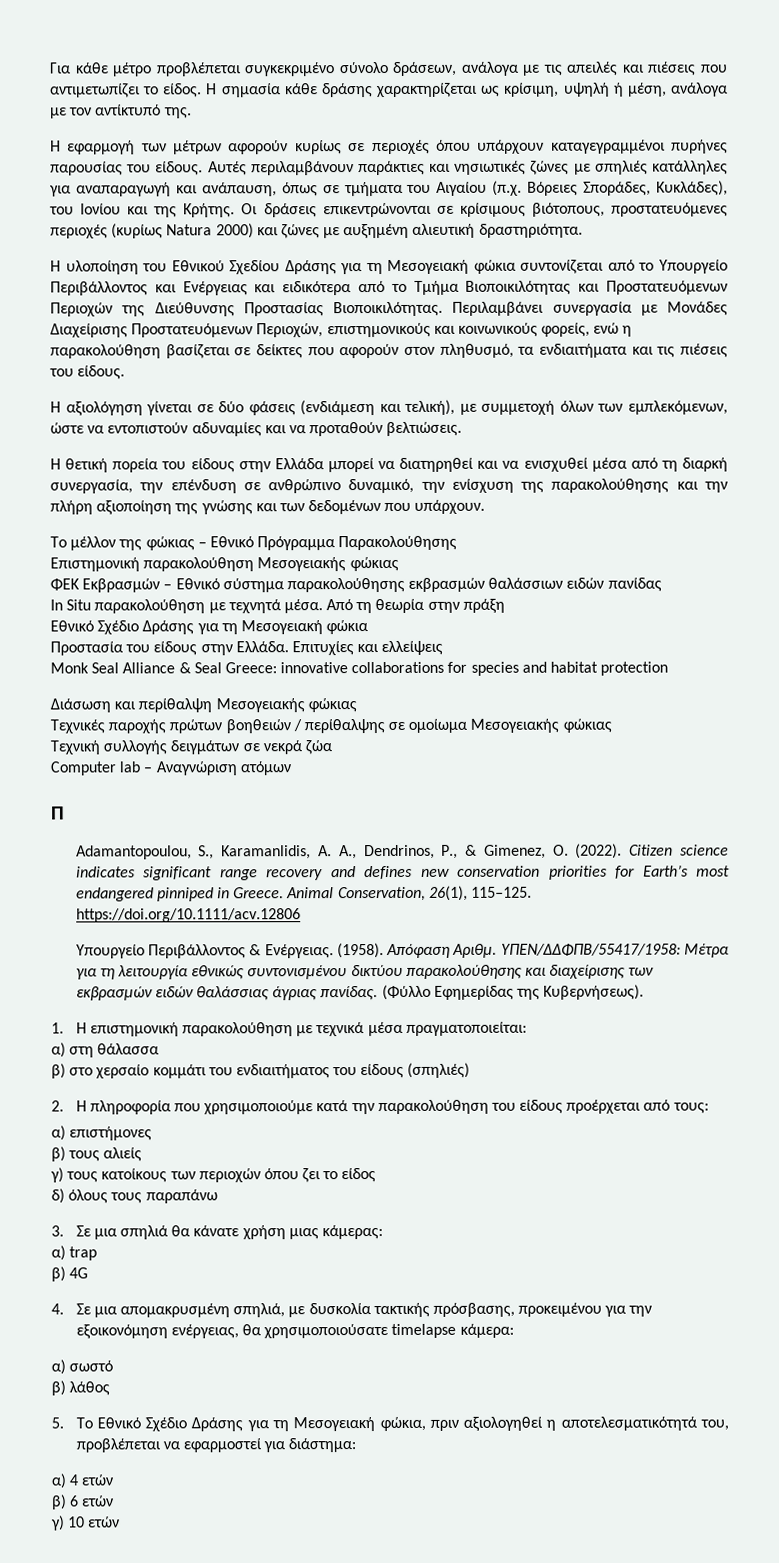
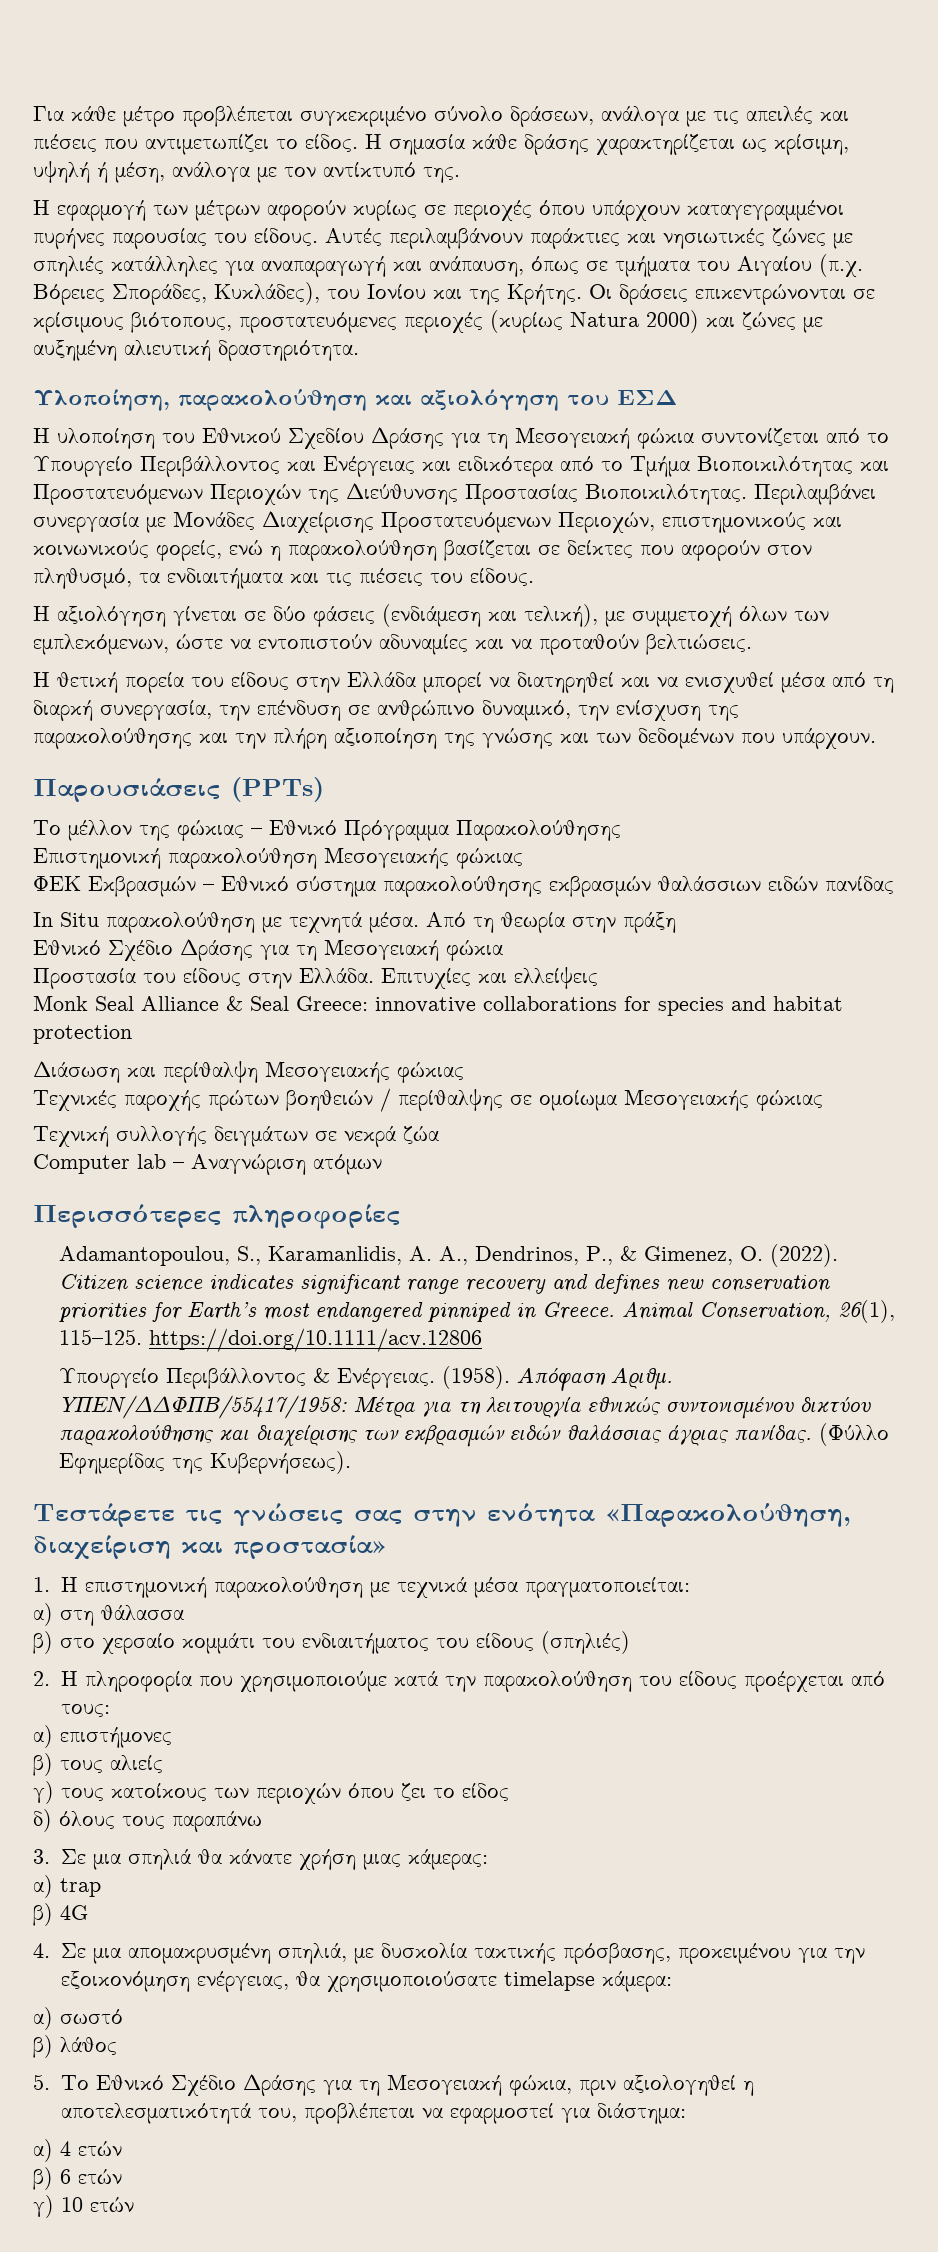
(583, 230) none -> [33,389,678,411] // Υλοποίηση, παρακολούθηση και αξιολόγηση του ΕΣΔ
(486, 506) none -> [33,777,324,803] // Παρουσιάσεις (PPTs)
[51,806,65,820] Π -> [33,1204,401,1229] Περισσότερες πληροφορίες
(645, 992) none -> [33,1503,851,1528] [33,1535,388,1560] // Τεστάρετε τις γνώσεις σας στην ενότητα «Παρακολούθηση, διαχείριση και προστασία»

